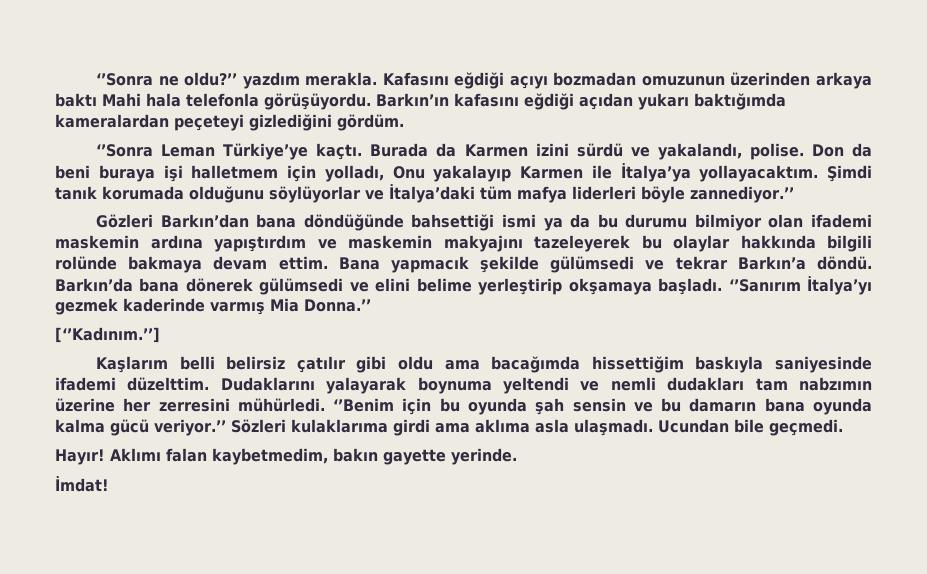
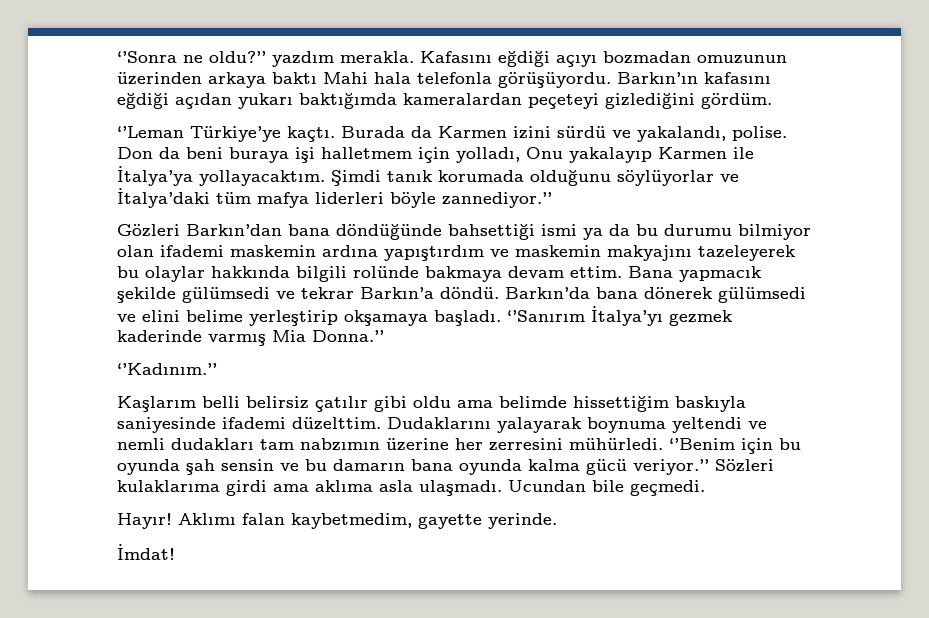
[96,144,216,157] ‘’Sonra Leman -> [117,126,184,138] ‘’Leman
[55,327,160,343] [‘’Kadınım.’’] -> [117,363,217,375] ‘’Kadınım.’’
[491,356,581,373] bacağımda -> [499,396,567,408] belimde
[333,448,378,462] bakın -> (412, 521) none

